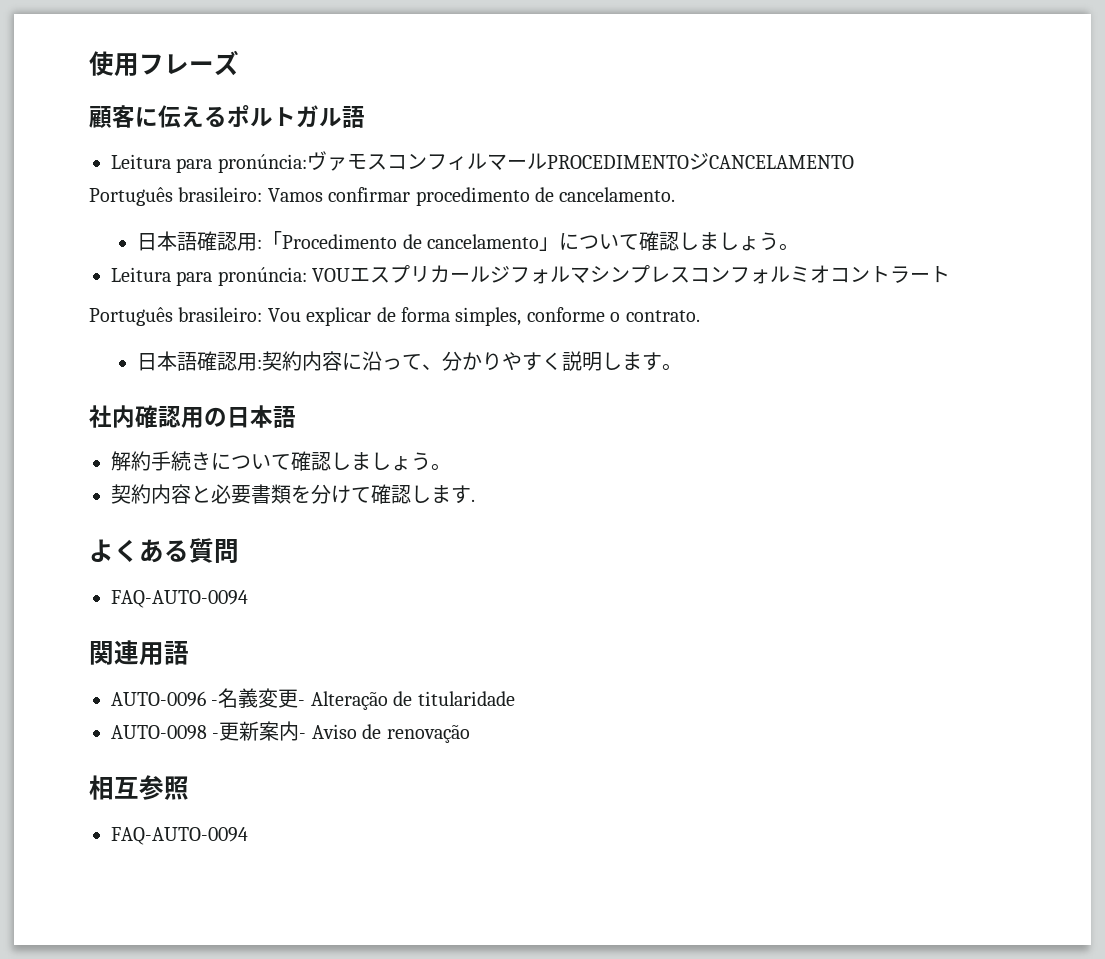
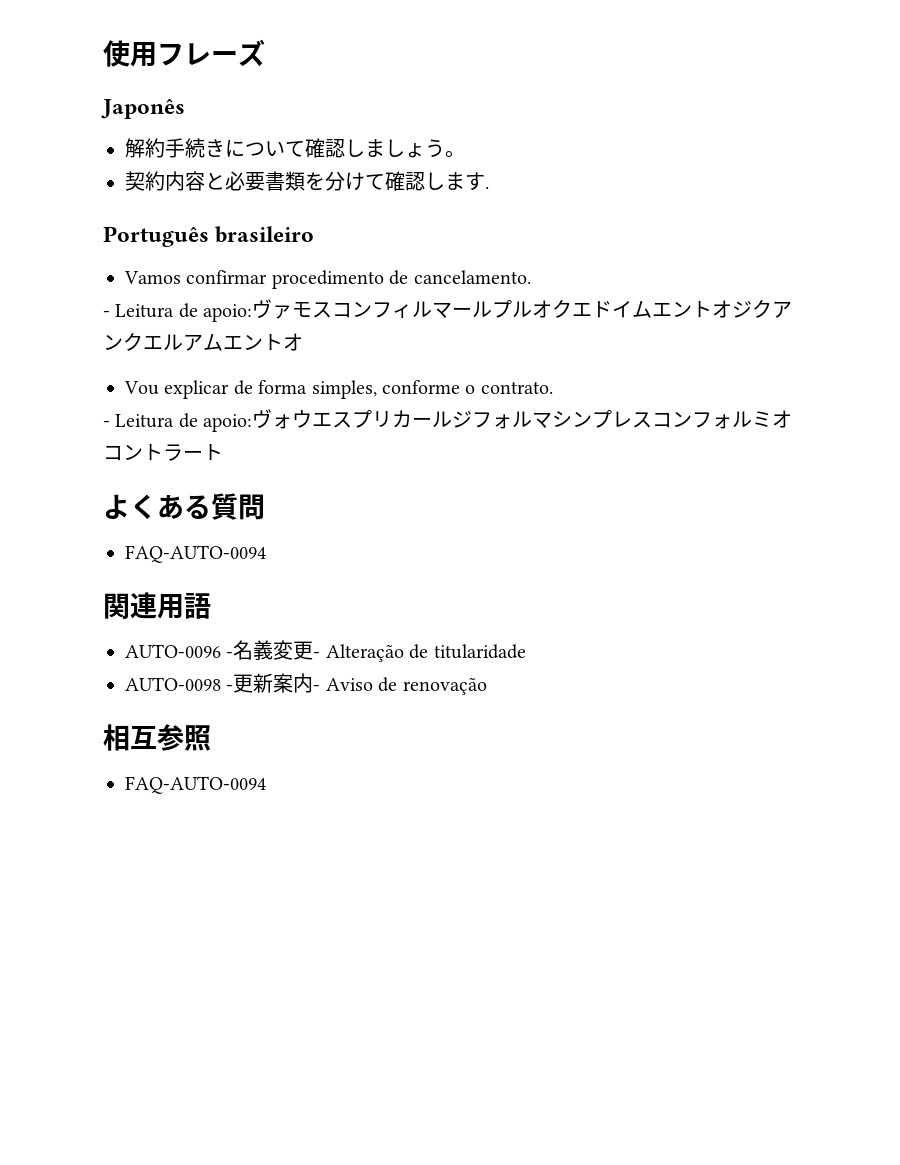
[89,105,365,128] [111,151,854,173] [89,187,676,206] [137,231,799,251] [111,265,951,286] [89,307,700,326] [137,351,683,371] [89,405,296,428] 顧客に伝えるポルトガル語 // Leitura para pronúncia:ヴァモスコンフィルマールPROCEDIMENTOジCANCELAMENTO // Português brasileiro: Vamos confirmar procedimento de cancelamento. // 日本語確認用:「Procedimento de cancelamento」について確認しましょう。 // Leitura para pronúncia: VOUエスプリカールジフォルマシンプレスコンフォルミオコントラート // Português brasileiro: Vou explicar de forma simples, conforme o contrato. // 日本語確認用:契約内容に沿って、分かりやすく説明します。 // 社内確認用の日本語 -> [101,99,185,119] Japonês
(475, 500) none -> [103,226,315,247] [124,270,531,289] [103,299,793,322] [103,332,303,351] [124,380,553,399] [103,409,793,432] [103,444,223,461] // Português brasileiro // Vamos confirmar procedimento de cancelamento. // - Leitura de apoio:ヴァモスコンフィルマールプルオクエドイムエントオジクアンクエルアムエントオ // Vou explicar de forma simples, conforme o contrato. // - Leitura de apoio:ヴォウエスプリカールジフォルマシンプレスコンフォルミオコントラート

